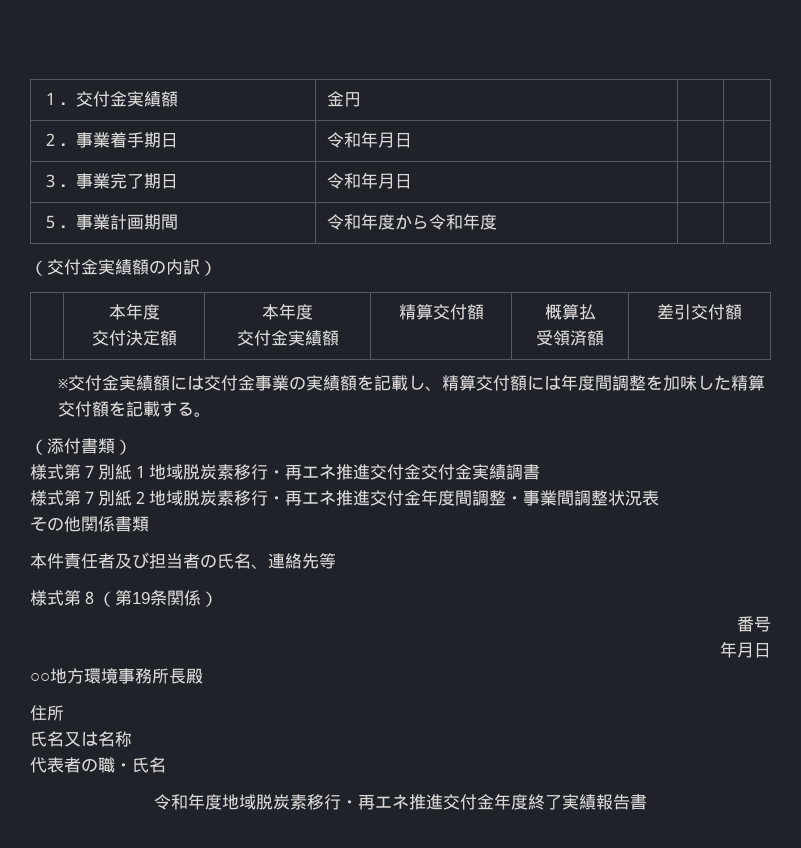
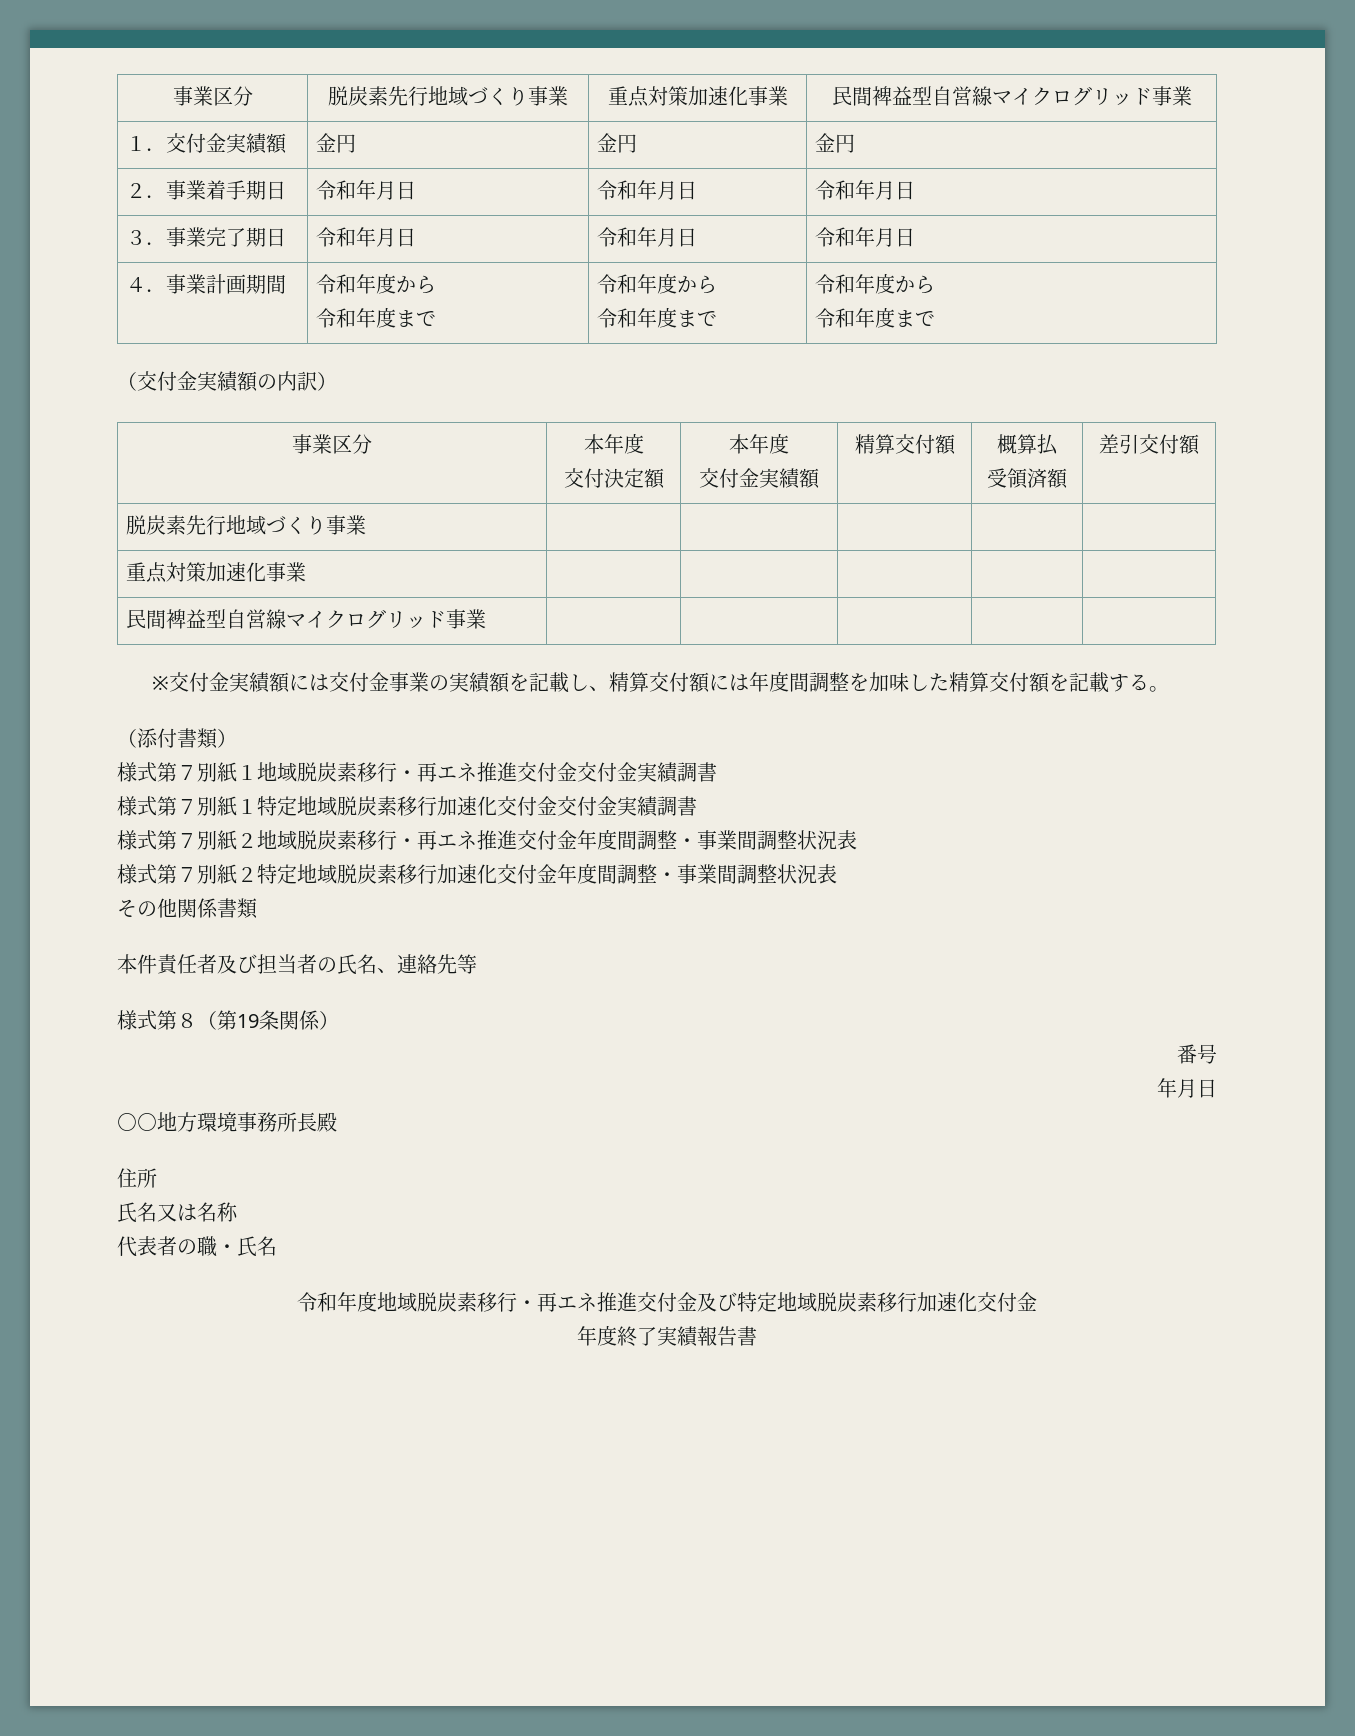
(41, 98) none -> [172,86,253,106] [328,86,568,106] [607,86,788,107] [831,86,1192,106] 事業区分 | 脱炭素先行地域づくり事業 | 重点対策加速化事業 | 民間裨益型自営線マイクログリッド事業 //
(361, 99) | -> [596,133,637,153] [814,133,855,153] 金円 | 金円
(412, 140) | -> [596,180,697,200] [814,180,915,200] 令和年月日 | 令和年月日
[41,215,59,229] | // ５ -> [596,227,697,247] [814,227,915,247] [125,277,146,292] 令和年月日 | 令和年月日 // ４
[428,213,497,230] 令和年度 | | -> [315,307,436,328] [596,273,717,294] [596,307,717,328] [814,273,935,294] [814,307,935,328] // 令和年度まで | 令和年度から // 令和年度まで | 令和年度から // 令和年度まで
(217, 268) none -> [292,434,372,454] 事業区分
(742, 312) none -> [125,515,366,535] [125,562,306,583] [125,609,486,629] // 脱炭素先行地域づくり事業 | | | | | // 重点対策加速化事業 | | | | | // 民間裨益型自営線マイクログリッド事業 | | | | |
(540, 472) none -> [117,796,697,817] // 様式第７別紙１特定地域脱炭素移行加速化交付金交付金実績調書
(659, 498) none -> [117,863,837,884] // 様式第７別紙２特定地域脱炭素移行加速化交付金年度間調整・事業間調整状況表
(494, 802) none -> [697,1292,1037,1312] 及び特定地域脱炭素移行加速化交付金 //

